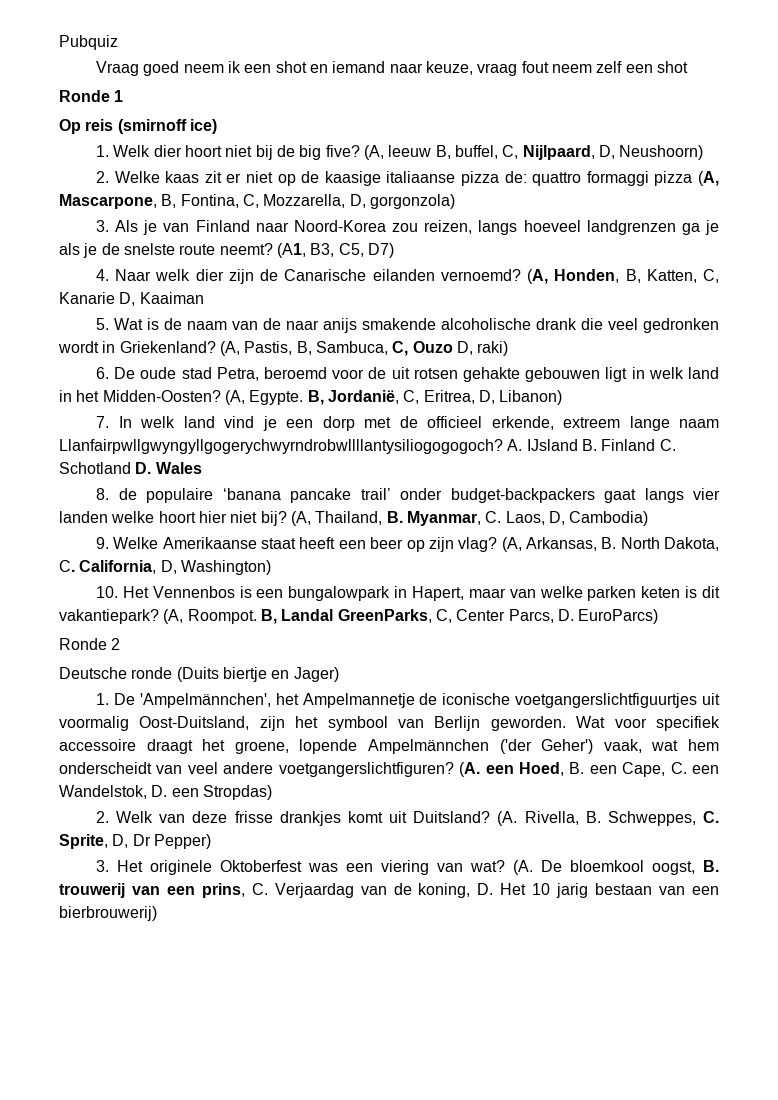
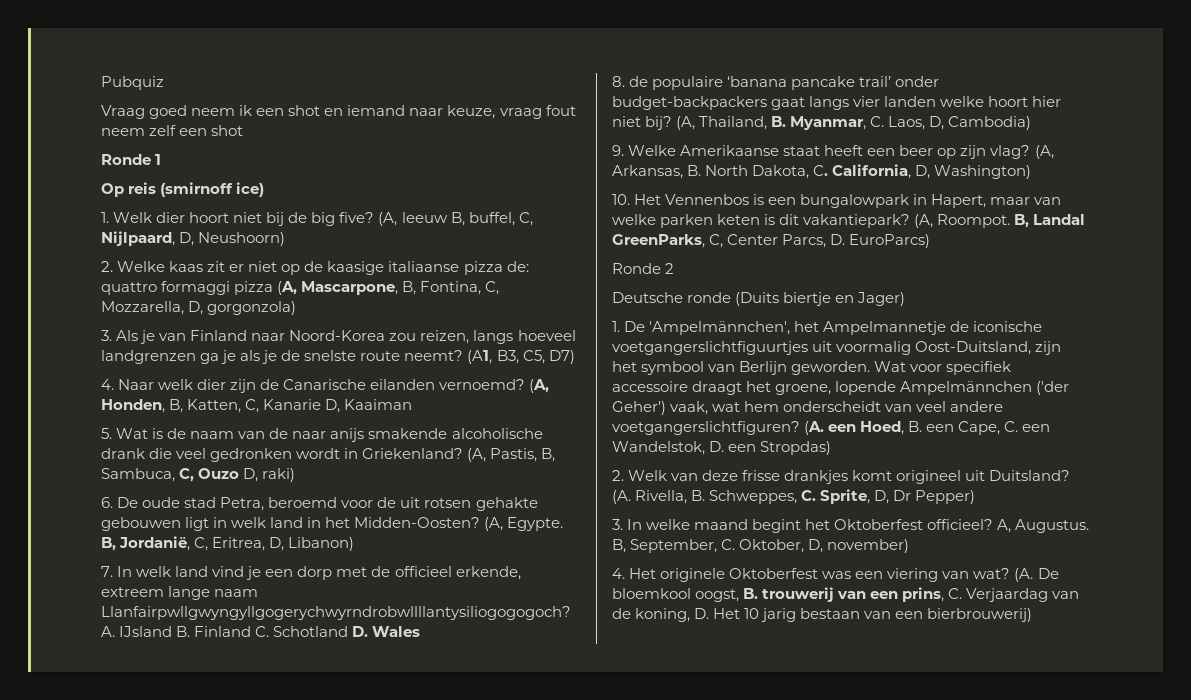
(383, 817) none -> [896,470,962,484] origineel
(110, 866) none -> [627,519,1090,533] [612,539,910,553] [612,568,625,579] In welke maand begint het Oktoberfest officieel? A, Augustus. B, September, C. Oktober, D, november) // 4.

